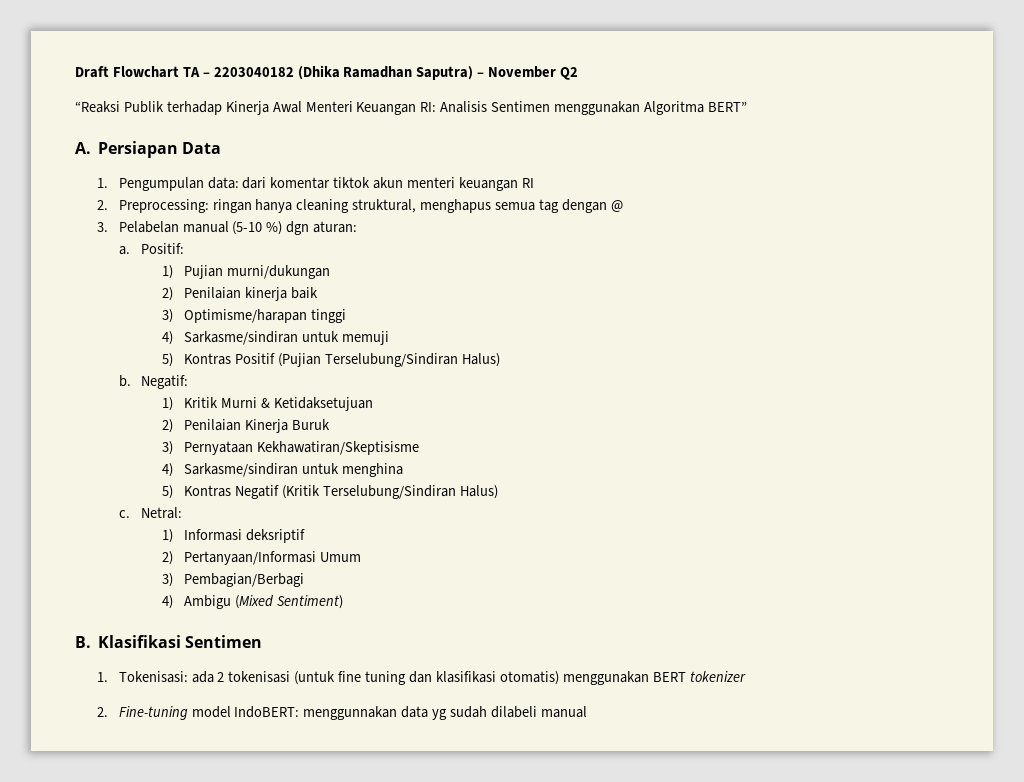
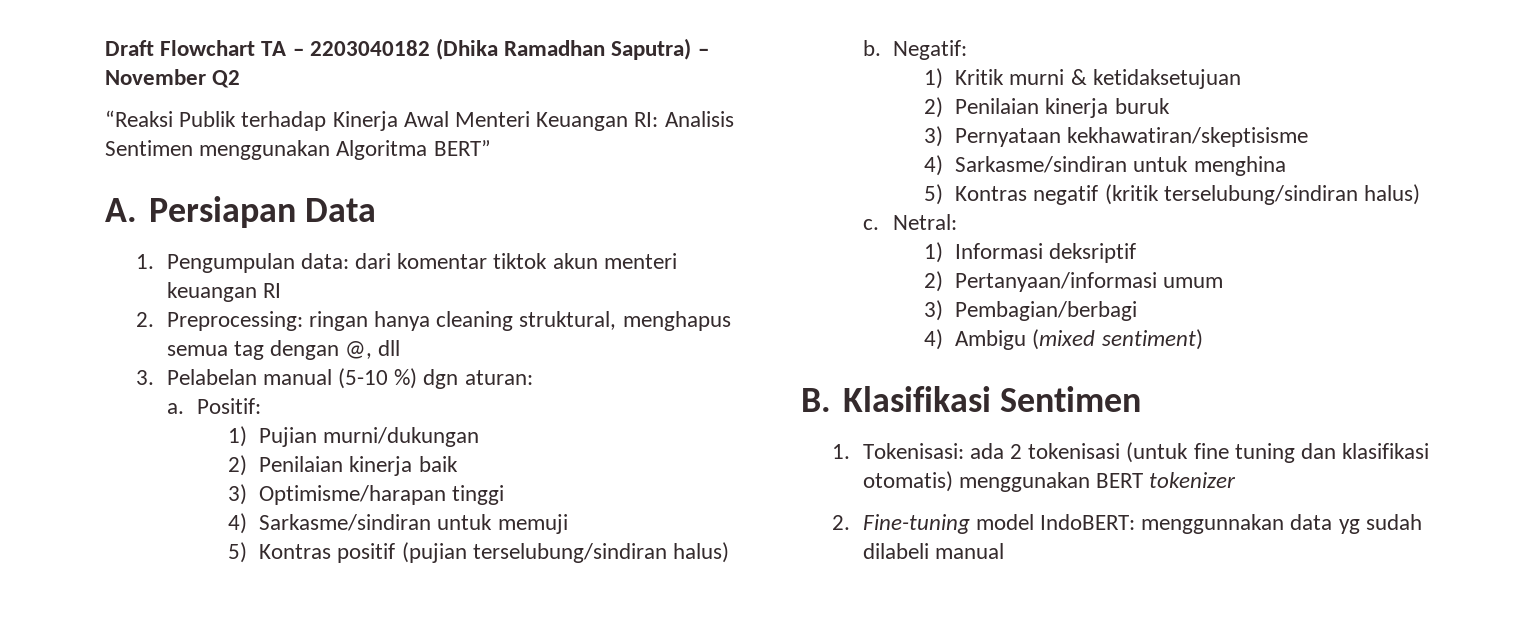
[610,200,623,212] @ -> [345,340,401,359] @, dll
[235,353,500,367] Positif (Pujian Terselubung/Sindiran Halus) -> [337,542,729,563] positif (pujian terselubung/sindiran halus)
[221,397,373,411] [162,419,330,433] Murni & Ketidaksetujuan // 2) Penilaian Kinerja Buruk -> [1009,69,1241,89] [924,97,1170,118] murni & ketidaksetujuan // 2) Penilaian kinerja buruk
[257,441,420,455] Kekhawatiran/Skeptisisme -> [1067,127,1309,147] kekhawatiran/skeptisisme
[235,485,498,499] Negatif (Kritik Terselubung/Sindiran Halus) -> [1033,184,1420,205] negatif (kritik terselubung/sindiran halus)
[184,551,362,565] [162,573,305,587] Pertanyaan/Informasi Umum // 3) Pembagian/Berbagi -> [955,272,1224,292] [924,300,1138,321] Pertanyaan/informasi umum // 3) Pembagian/berbagi
[235,595,343,609] (Mixed Sentiment) -> [1032,329,1203,350] (mixed sentiment)

